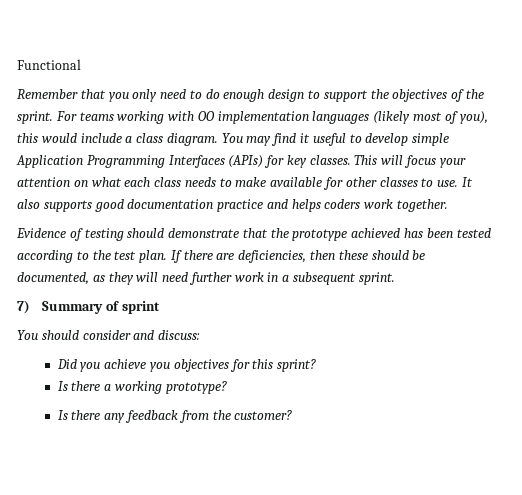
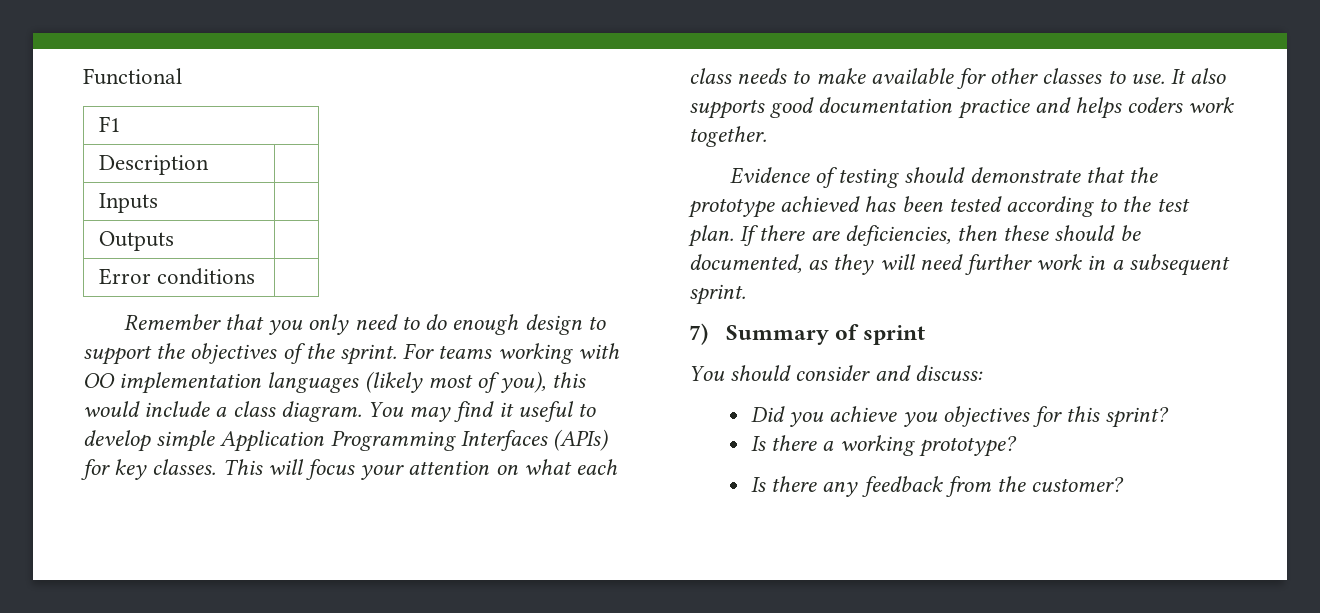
(81, 64) none -> [99,116,122,132] [99,155,210,175] [99,193,159,213] [99,231,175,251] [99,268,256,285] // F1 // Description | // Inputs | // Outputs | // Error conditions |

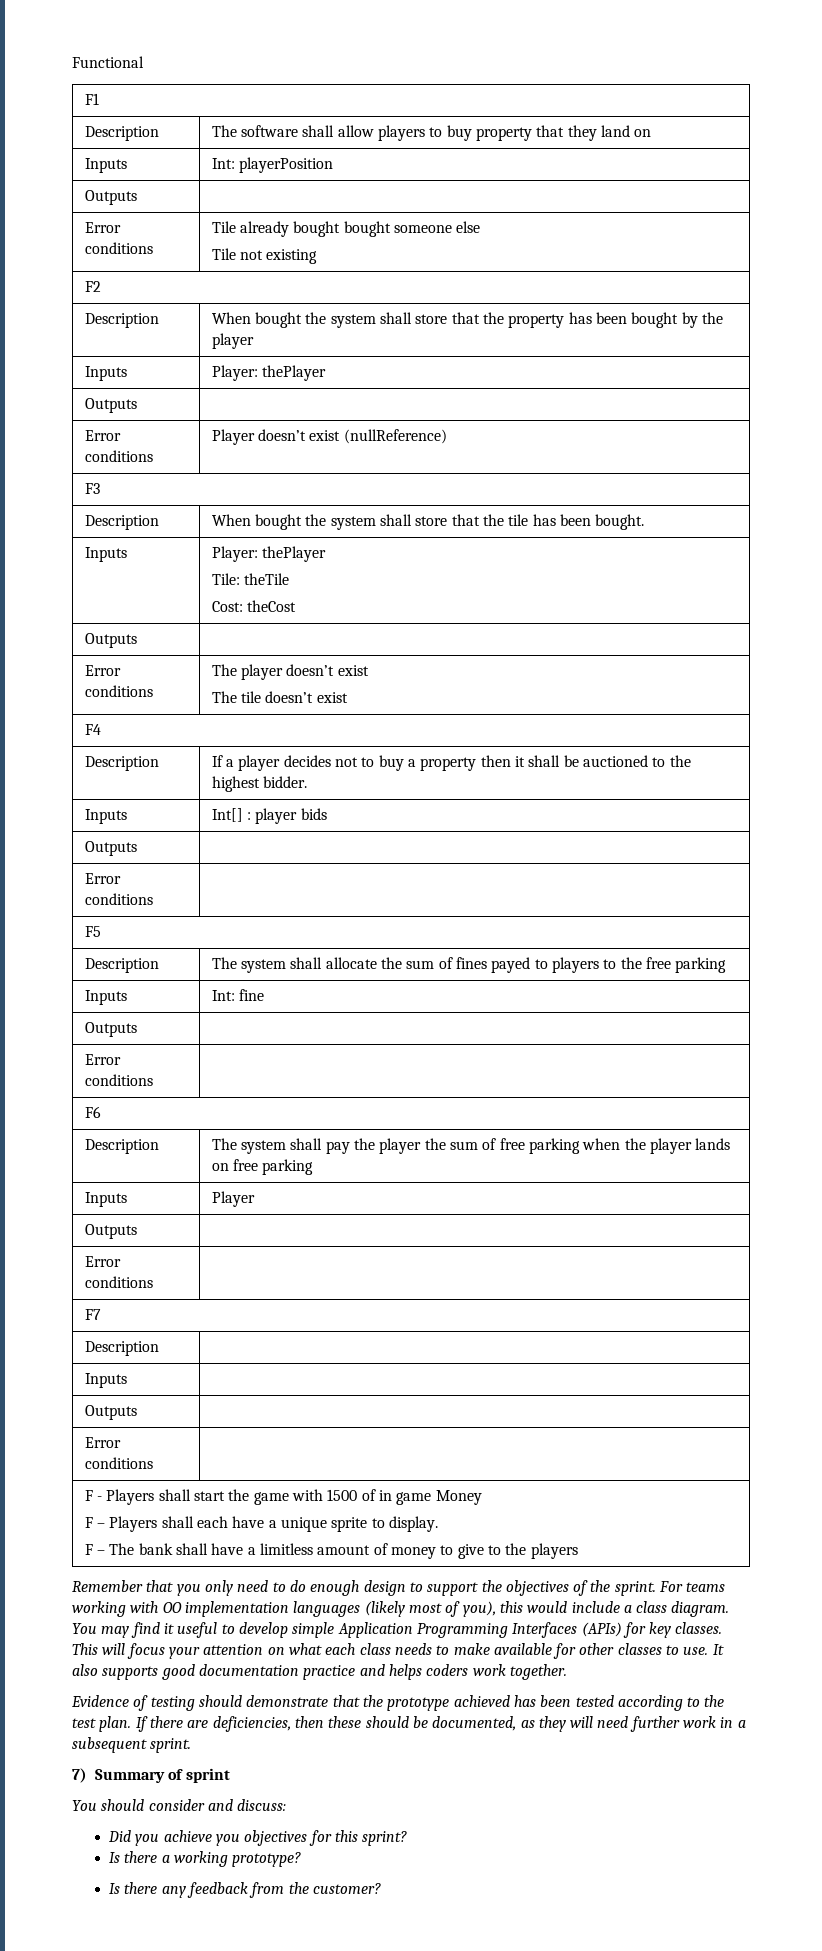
(122, 124) none -> [84,126,159,141] [211,125,652,141] [84,158,127,173] [211,157,334,173] [84,190,137,205] [84,222,121,233] [84,242,153,254] [211,221,481,237] [211,248,318,264] [84,281,101,292] [84,313,159,328] [211,312,723,328] [211,333,254,349] [84,366,127,381] [211,365,327,381] [84,398,137,413] [84,430,121,441] [84,450,153,462] [211,429,447,445] [84,483,100,494] [84,515,159,530] [211,514,645,530] [84,547,127,562] [211,546,327,562] [211,573,290,585] [211,600,297,612] [84,633,137,648] [84,665,121,676] [84,685,153,697] [211,664,369,680] [211,691,348,703] [84,724,101,735] [84,756,159,771] [211,755,691,771] [211,776,308,792] [84,809,127,824] [211,808,327,824] [84,841,137,856] [84,873,121,884] [84,893,153,905] [84,926,101,937] [84,958,159,973] [211,957,727,973] [84,990,127,1005] [211,989,265,1001] [84,1022,137,1037] [84,1054,121,1065] [84,1074,153,1086] [84,1106,101,1118] [84,1139,159,1154] [211,1138,731,1154] [211,1159,314,1175] [84,1192,127,1207] [211,1191,255,1207] [84,1224,137,1239] [84,1256,121,1267] [84,1276,153,1288] [84,1309,101,1320] // Description | The software shall allow players to buy property that they land on // Inputs | Int: playerPosition // Outputs | // Error conditions | Tile already bought bought someone else // Tile not existing // F2 // Description | When bought the system shall store that the property has been bought by the player // Inputs | Player: thePlayer // Outputs | // Error conditions | Player doesn’t exist (nullReference) // F3 // Description | When bought the system shall store that the tile has been bought. // Inputs | Player: thePlayer // Tile: theTile // Cost: theCost // Outputs | // Error conditions | The player doesn’t exist // The tile doesn’t exist // F4 // Description | If a player decides not to buy a property then it shall be auctioned to the highest bidder. // Inputs | Int[] : player bids // Outputs | // Error conditions | // F5 // Description | The system shall allocate the sum of fines payed to players to the free parking // Inputs | Int: fine // Outputs | // Error conditions | // F6 // Description | The system shall pay the player the sum of free parking when the player lands on free parking // Inputs | Player // Outputs | // Error conditions | // F7
(256, 276) none -> [84,1489,482,1505] [84,1516,438,1532] [84,1543,578,1559] // F - Players shall start the game with 1500 of in game Money // F – Players shall each have a unique sprite to display. // F – The bank shall have a limitless amount of money to give to the players

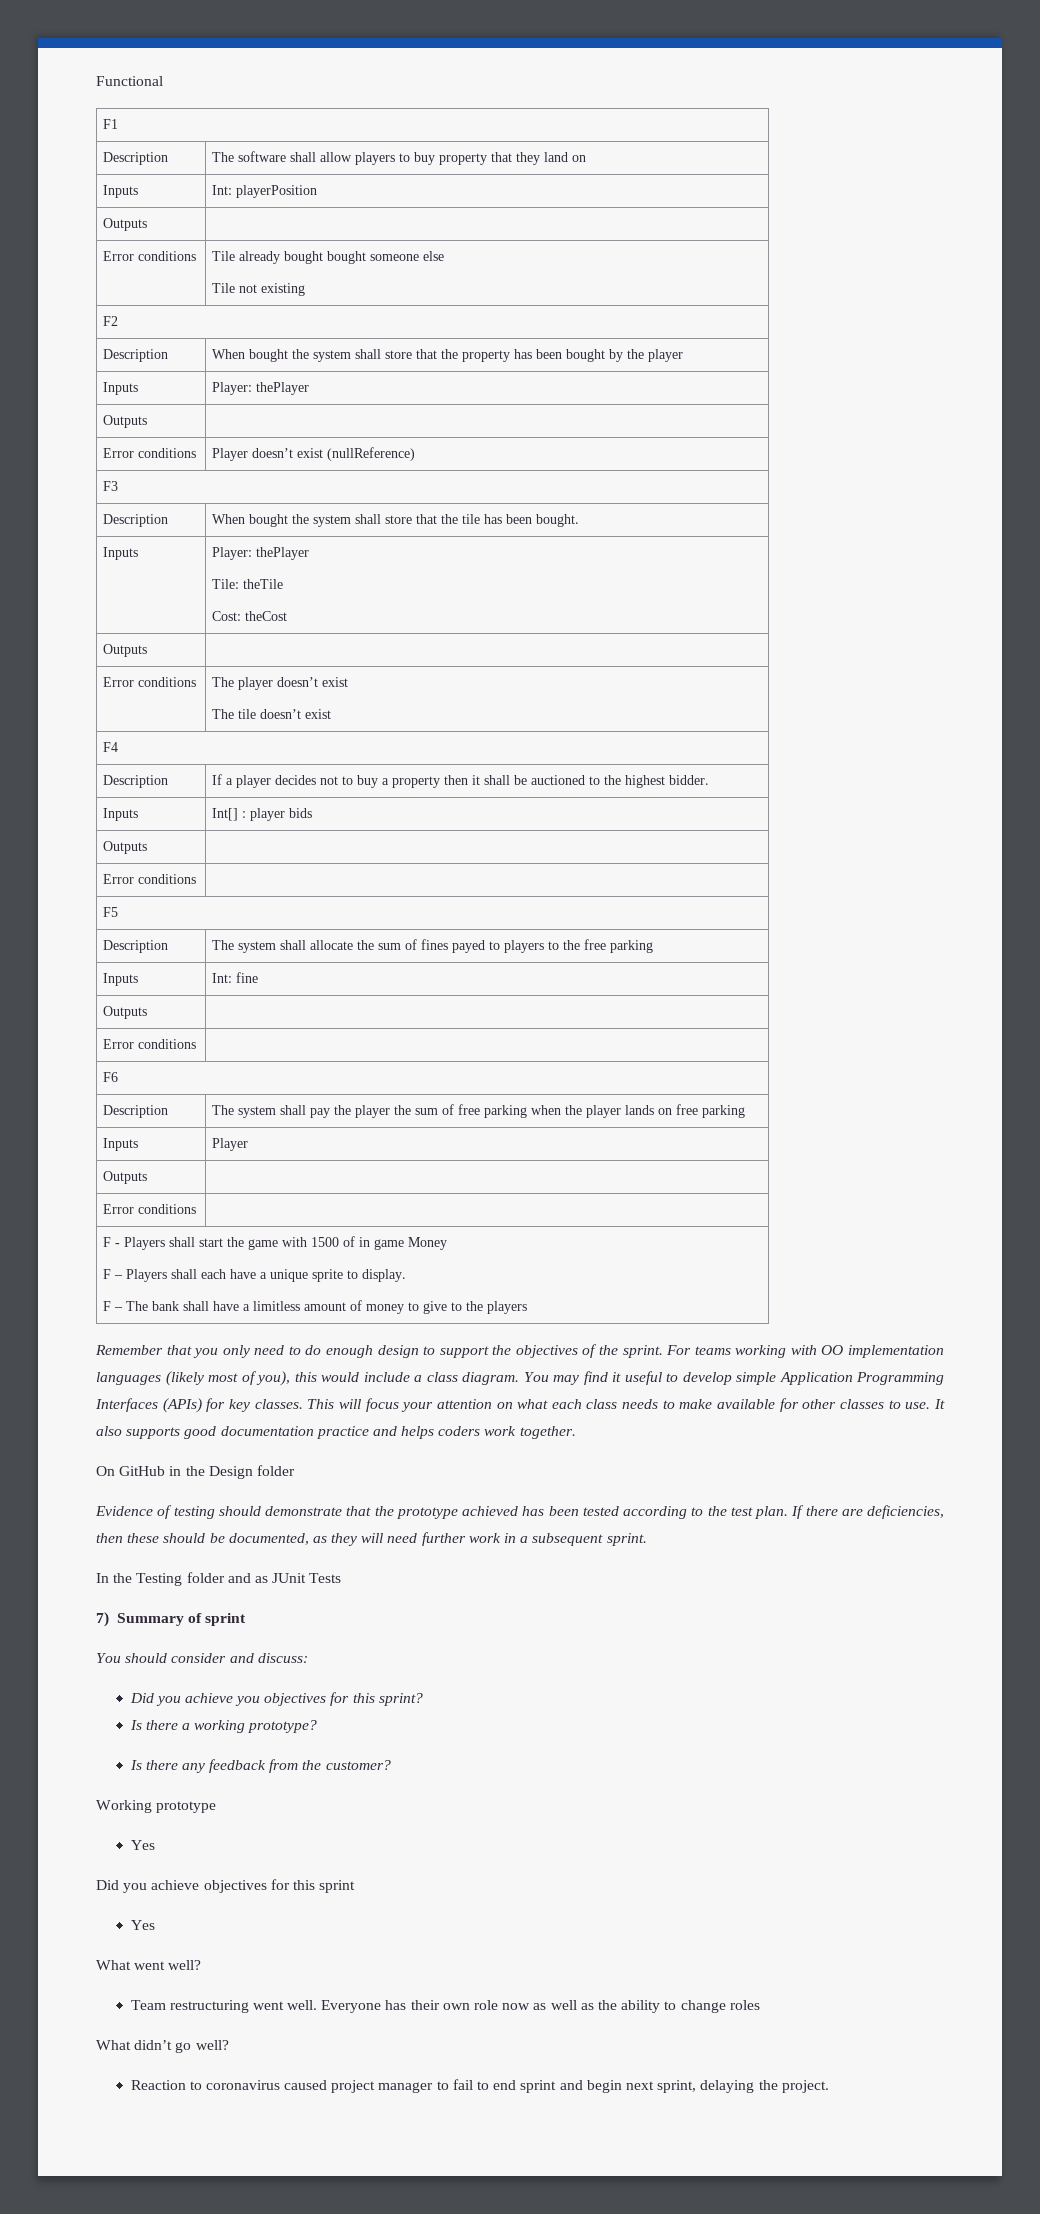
[84,1309,101,1320] [84,1341,159,1356] [84,1373,127,1388] [84,1405,137,1420] [84,1437,121,1448] [84,1457,153,1469] // F7 // Description | // Inputs | // Outputs | // Error conditions | -> (197, 1209) none
(567, 1672) none -> [96,1465,295,1479] // On GitHub in the Design folder
(192, 1745) none -> [96,1572,342,1586] // In the Testing folder and as JUnit Tests
(381, 1888) none -> [96,1800,217,1813] [130,1840,155,1850] [96,1879,356,1893] [130,1920,155,1930] [96,1960,202,1970] [130,2000,760,2013] [96,2040,229,2053] [130,2079,829,2093] // Working prototype // Yes // Did you achieve objectives for this sprint // Yes // What went well? // Team restructuring went well. Everyone has their own role now as well as the ability to change roles // What didn’t go well? // Reaction to coronavirus caused project manager to fail to end sprint and begin next sprint, delaying the project.

